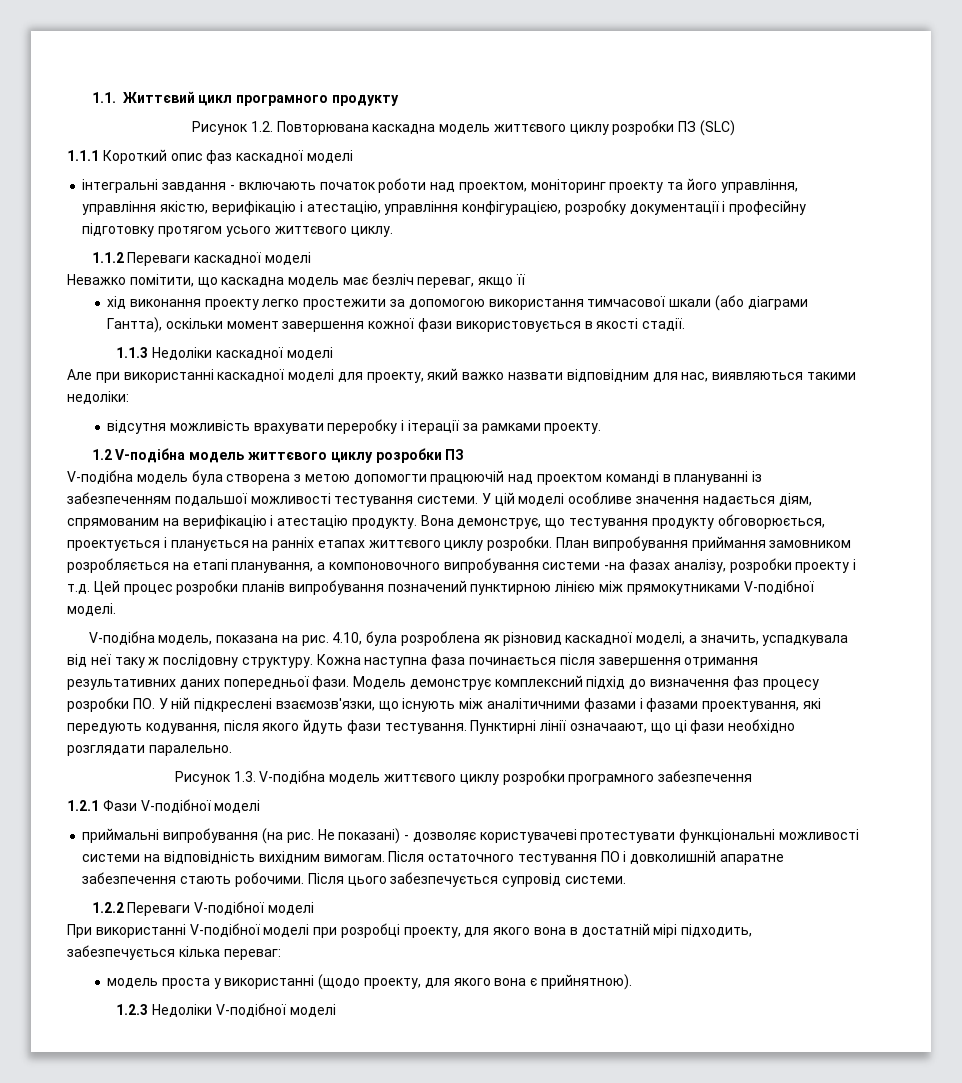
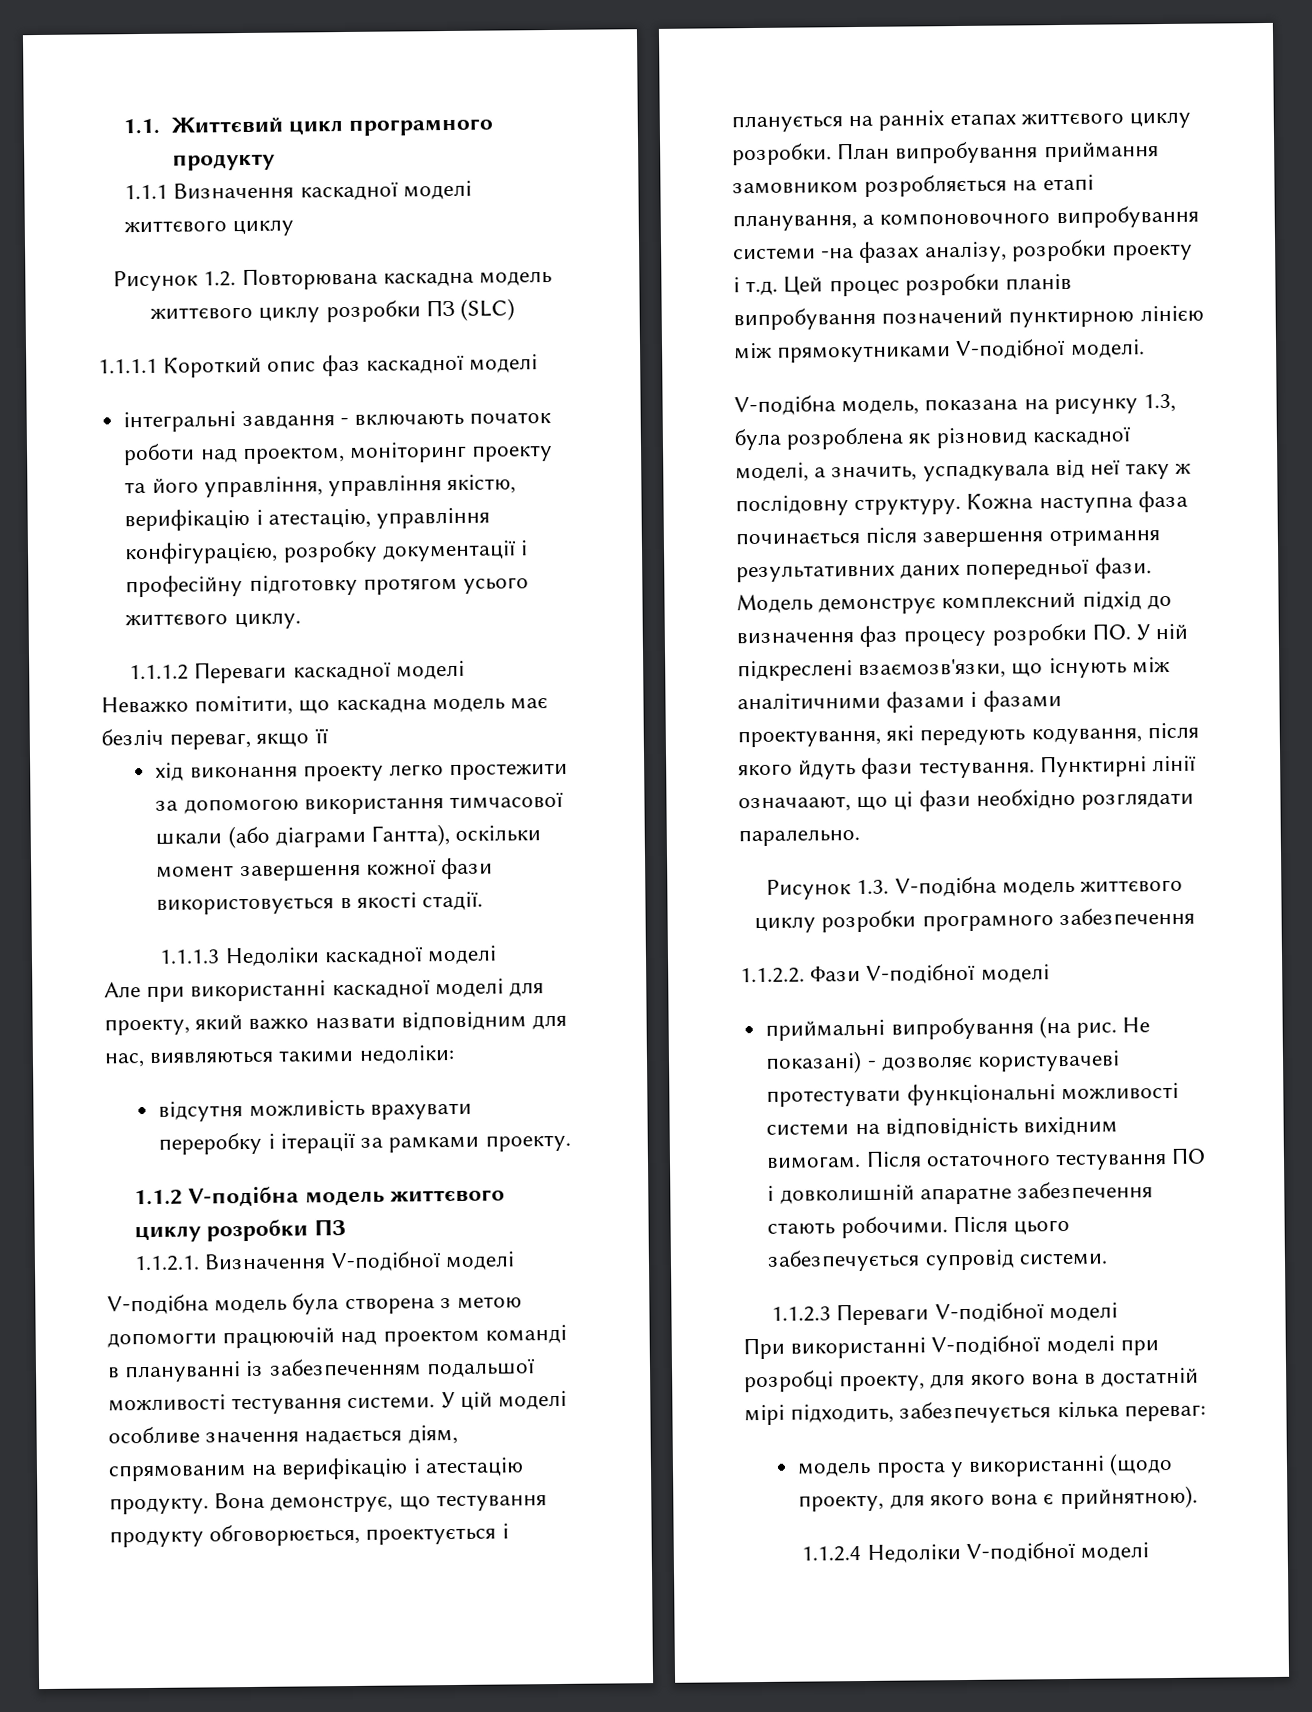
(400, 100) none -> [124,180,472,201] [124,219,295,237] // 1.1.1 Визначення каскадної моделі життєвого циклу
[67,150,99,161] 1.1.1 -> [98,358,158,374] 1.1.1.1
[91,252,124,263] 1.1.2 -> [129,664,190,681] 1.1.1.2
[116,347,149,358] 1.1.3 -> [159,949,221,964] 1.1.1.3
[91,449,112,460] 1.2 -> [134,1189,184,1206] 1.1.2
(465, 454) none -> [134,1251,515,1272] // 1.1.2.1. Визначення V-подібної моделі
[301,632,363,646] рис. 4.10, -> [1053,393,1177,415] рисунку 1.3,
[67,800,99,811] 1.2.1 -> [740,967,805,984] 1.1.2.2.
[91,902,124,913] 1.2.2 -> [771,1306,832,1322] 1.1.2.3
[116,1004,149,1015] 1.2.3 -> [801,1546,862,1562] 1.1.2.4

